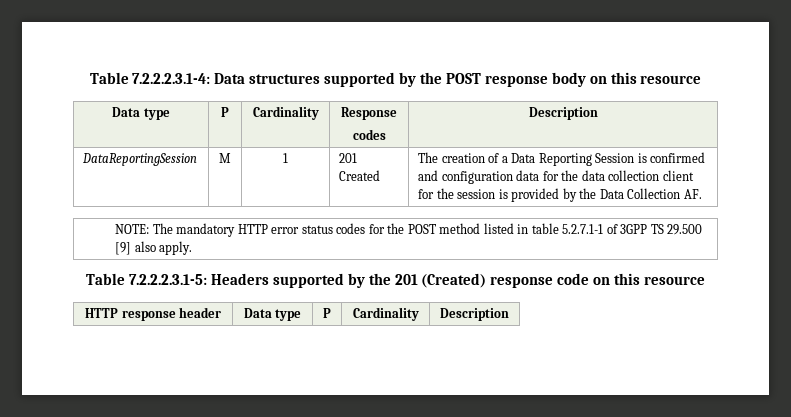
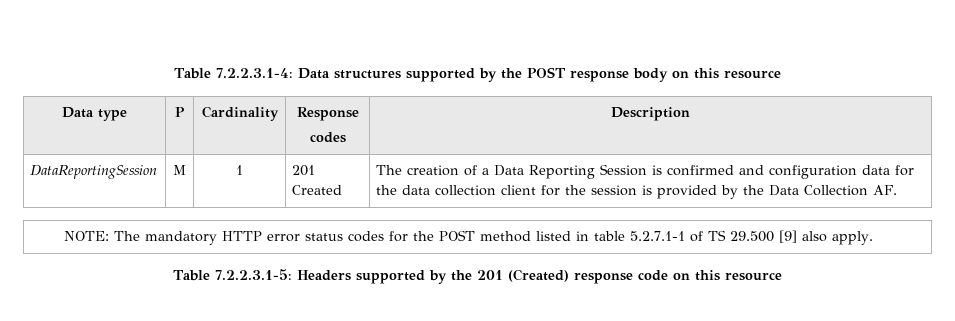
[89,72,211,84] Table 7.2.2.2.3.1-4: -> [174,68,293,79] Table 7.2.2.3.1-4:
[620,224,648,234] 3GPP -> (703, 236) none
[128,274,207,285] 7.2.2.2.3.1-5: -> [214,269,292,280] 7.2.2.3.1-5:
[84,307,222,321] [243,308,302,321] [323,308,331,318] [352,307,419,321] [440,308,509,321] // HTTP response header | Data type | P | Cardinality | Description -> (782, 276) none

